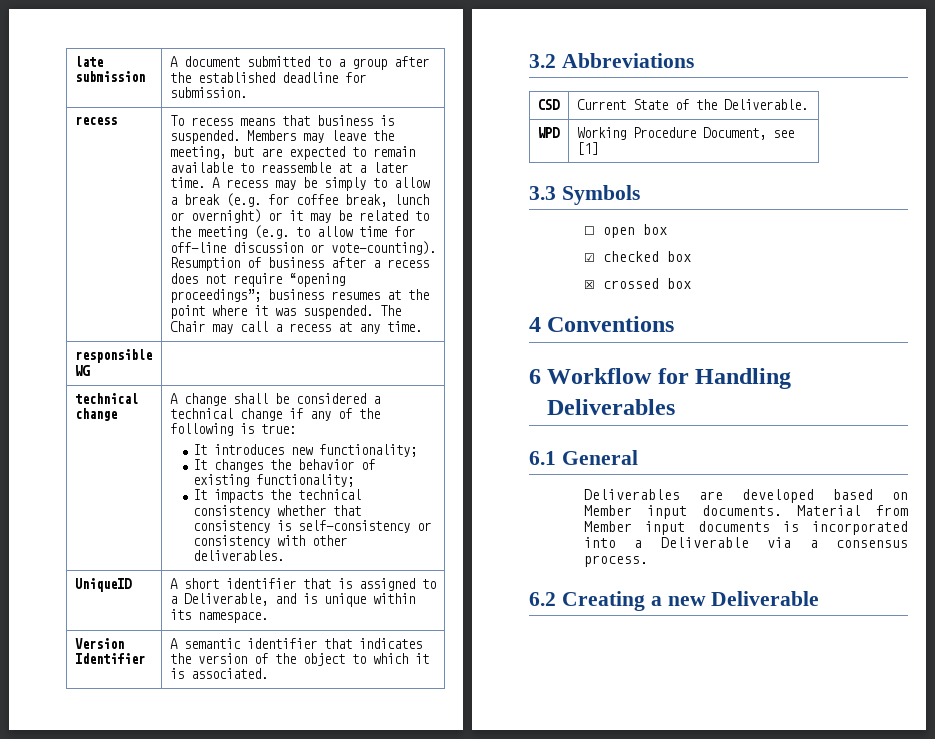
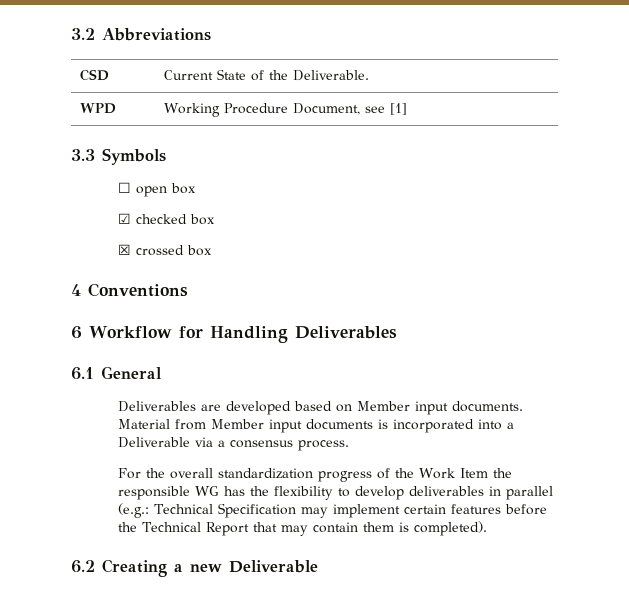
[74,56,103,67] [74,71,145,82] [169,56,429,70] [169,72,366,83] [169,87,247,98] [74,116,117,125] [169,115,394,126] [169,130,394,144] [169,146,415,160] [169,162,408,173] [169,177,430,191] [169,193,429,207] [169,209,429,223] [169,225,415,239] [169,241,436,255] [169,257,429,271] [169,273,345,287] [169,289,429,303] [169,305,401,319] [169,321,422,334] [74,349,152,363] [74,365,90,376] [74,393,138,404] [74,408,117,421] [169,393,380,406] [169,408,380,421] [169,423,296,436] [192,444,417,457] [192,459,375,472] [192,474,354,487] [192,489,361,503] [192,505,361,518] [192,520,431,533] [192,535,347,548] [192,550,284,561] [74,578,132,592] [169,578,436,591] [169,593,415,607] [169,609,268,623] [74,638,124,649] [74,653,145,664] [169,638,422,649] [169,653,429,666] [169,668,268,679] late submission | A document submitted to a group after the established deadline for submission. // recess | To recess means that business is suspended. Members may leave the meeting, but are expected to remain available to reassemble at a later time. A recess may be simply to allow a break (e.g. for coffee break, lunch or overnight) or it may be related to the meeting (e.g. to allow time for off-line discussion or vote-counting). Resumption of business after a recess does not require “opening proceedings”; business resumes at the point where it was suspended. The Chair may call a recess at any time. // responsible WG | // technical change | A change shall be considered a technical change if any of the following is true: // It introduces new functionality; // It changes the behavior of existing functionality; // It impacts the technical consistency whether that consistency is self-consistency or consistency with other deliverables. // UniqueID | A short identifier that is assigned to a Deliverable, and is unique within its namespace. // Version Identifier | A semantic identifier that indicates the version of the object to which it is associated. // -> (71, 34) none
(648, 561) none -> [117,468,512,482] [117,486,553,500] [117,503,547,518] [117,521,487,536] // For the overall standardization progress of the Work Item the responsible WG has the flexibility to develop deliverables in parallel (e.g.: Technical Specification may implement certain features before the Technical Report that may contain them is completed).

